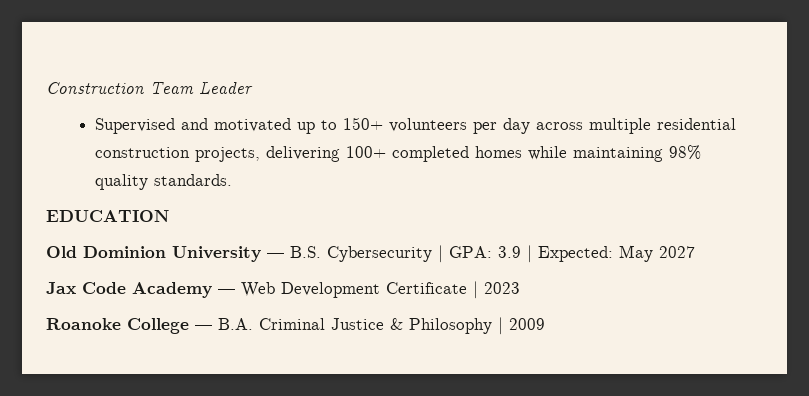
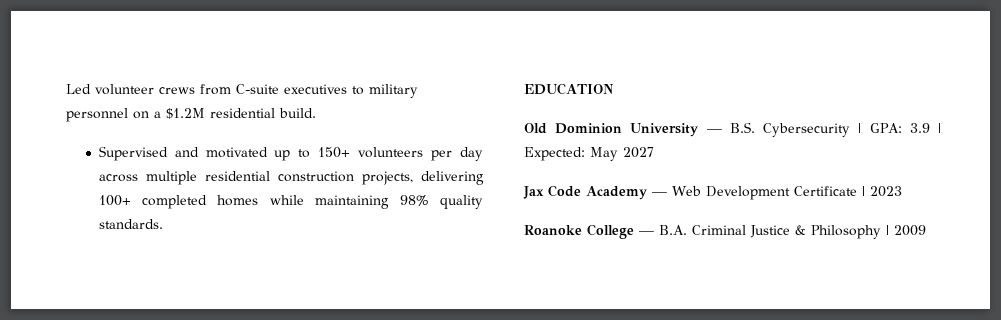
[46,82,253,95] Construction Team Leader -> [66,84,418,98] [66,108,316,122] Led volunteer crews from C-suite executives to military personnel on a $1.2M residential build.

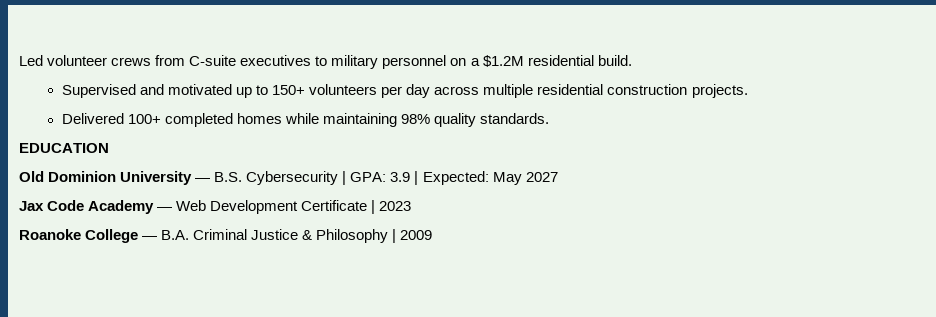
[361,171,484,185] projects, delivering -> [691,84,748,98] [61,113,124,124] projects. // Delivered

